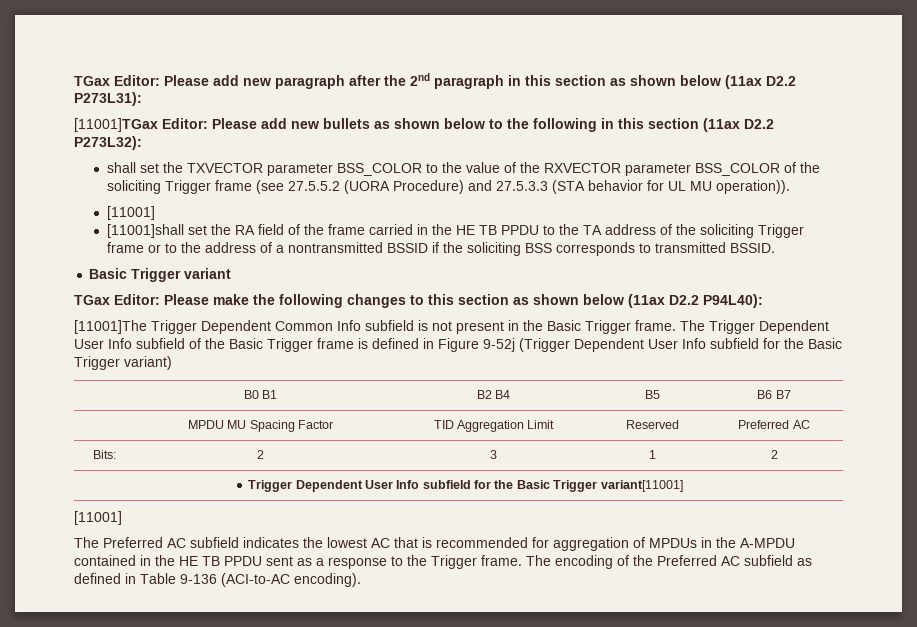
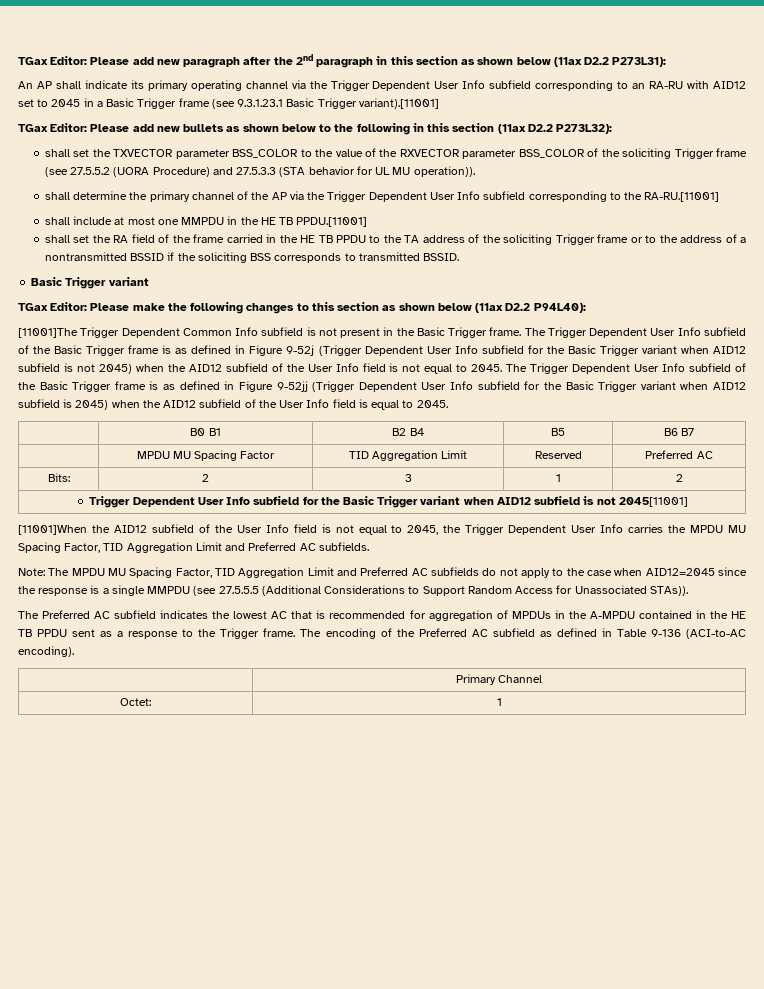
[74,118,158,132] [11001]TGax -> [18,80,747,91] [18,98,439,109] [18,124,48,132] An AP shall indicate its primary operating channel via the Trigger Dependent User Info subfield corresponding to an RA-RU with AID12 set to 2045 in a Basic Trigger frame (see 9.3.1.23.1 Basic Trigger variant).[11001] // TGax
[106,206,155,220] [106,224,184,238] [11001] // [11001]shall -> [44,191,720,202] [44,216,368,227] [44,235,70,243] shall determine the primary channel of the AP via the Trigger Dependent User Info subfield corresponding to the RA-RU.[11001] // shall include at most one MMPDU in the HE TB PPDU.[11001] // shall
(368, 343) none -> [175,348,188,354] as
[124,356,172,370] variant) -> [641,345,746,354] [18,363,746,374] [18,381,746,392] [18,399,448,410] variant when AID12 subfield is not 2045) when the AID12 subfield of the User Info field is not equal to 2045. The Trigger Dependent User Info subfield of the Basic Trigger frame is as defined in Figure 9-52jj (Trigger Dependent User Info subfield for the Basic Trigger variant when AID12 subfield is 2045) when the AID12 subfield of the User Info field is equal to 2045.
[600,480,683,492] [74,511,122,525] variant[11001] // [11001] -> [420,496,688,507] [18,524,746,535] [18,542,369,553] [18,567,748,578] [18,585,688,596] variant when AID12 subfield is not 2045[11001] // [11001]When the AID12 subfield of the User Info field is not equal to 2045, the Trigger Dependent User Info carries the MPDU MU Spacing Factor, TID Aggregation Limit and Preferred AC subfields. // Note: The MPDU MU Spacing Factor, TID Aggregation Limit and Preferred AC subfields do not apply to the case when AID12=2045 since the response is a single MMPDU (see 27.5.5.5 (Additional Considerations to Support Random Access for Unassociated STAs)).
(361, 580) none -> [455,674,543,685] [120,698,151,706] [496,698,502,706] // | Primary Channel // Octet: | 1

